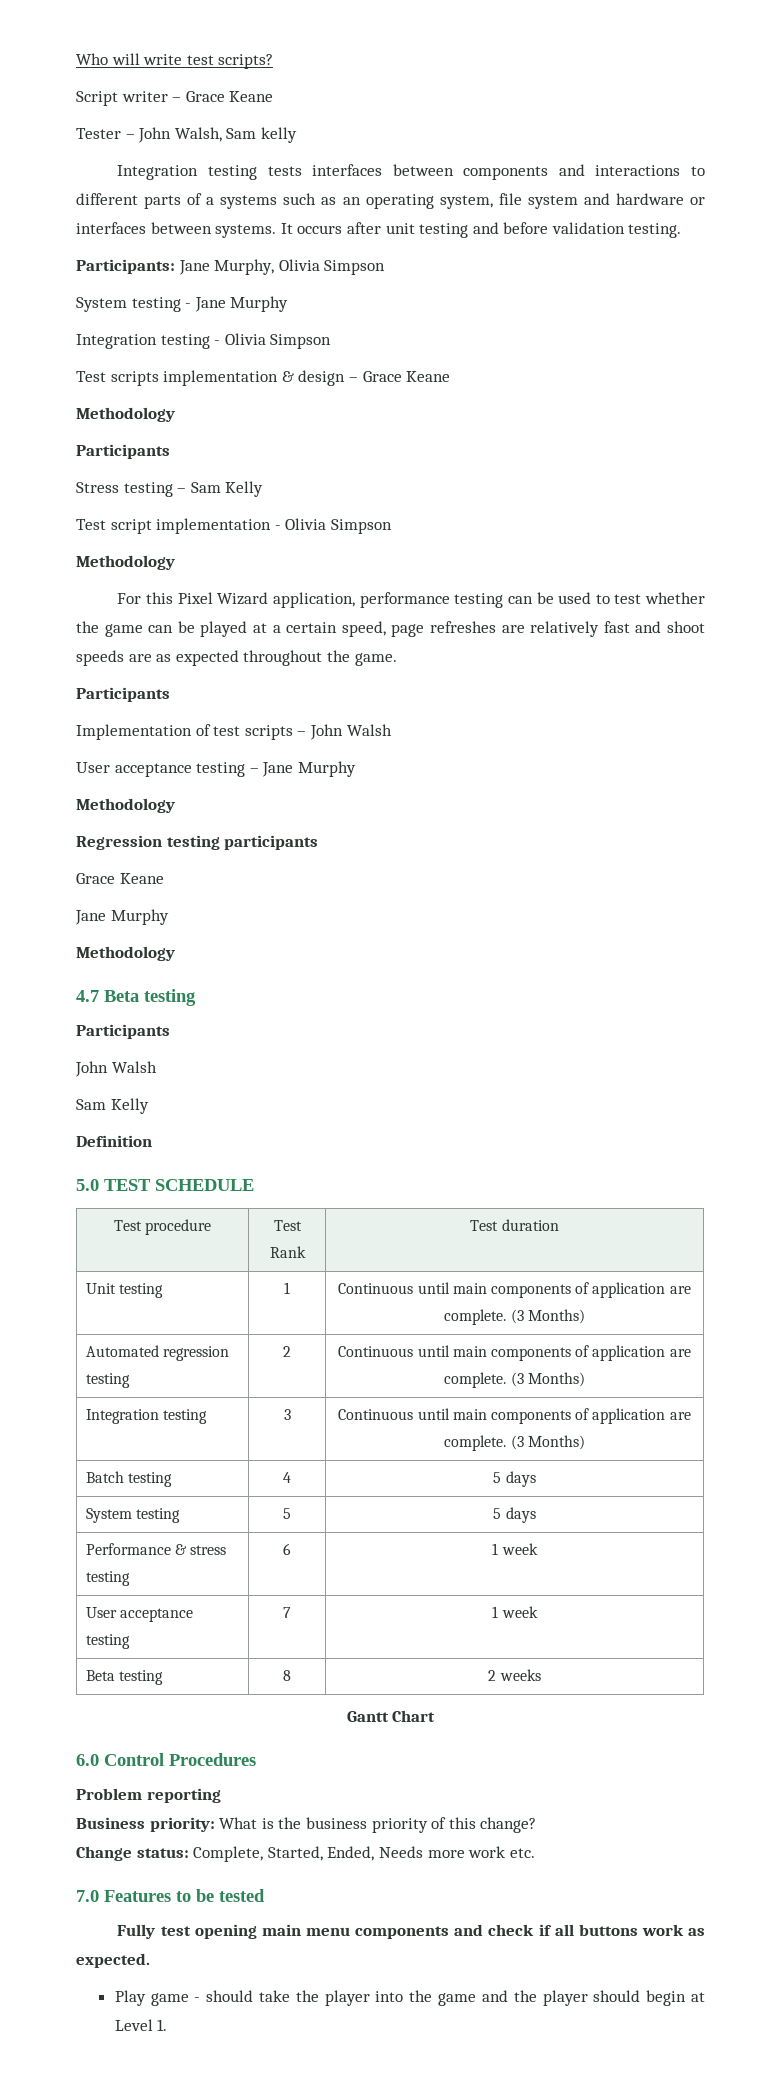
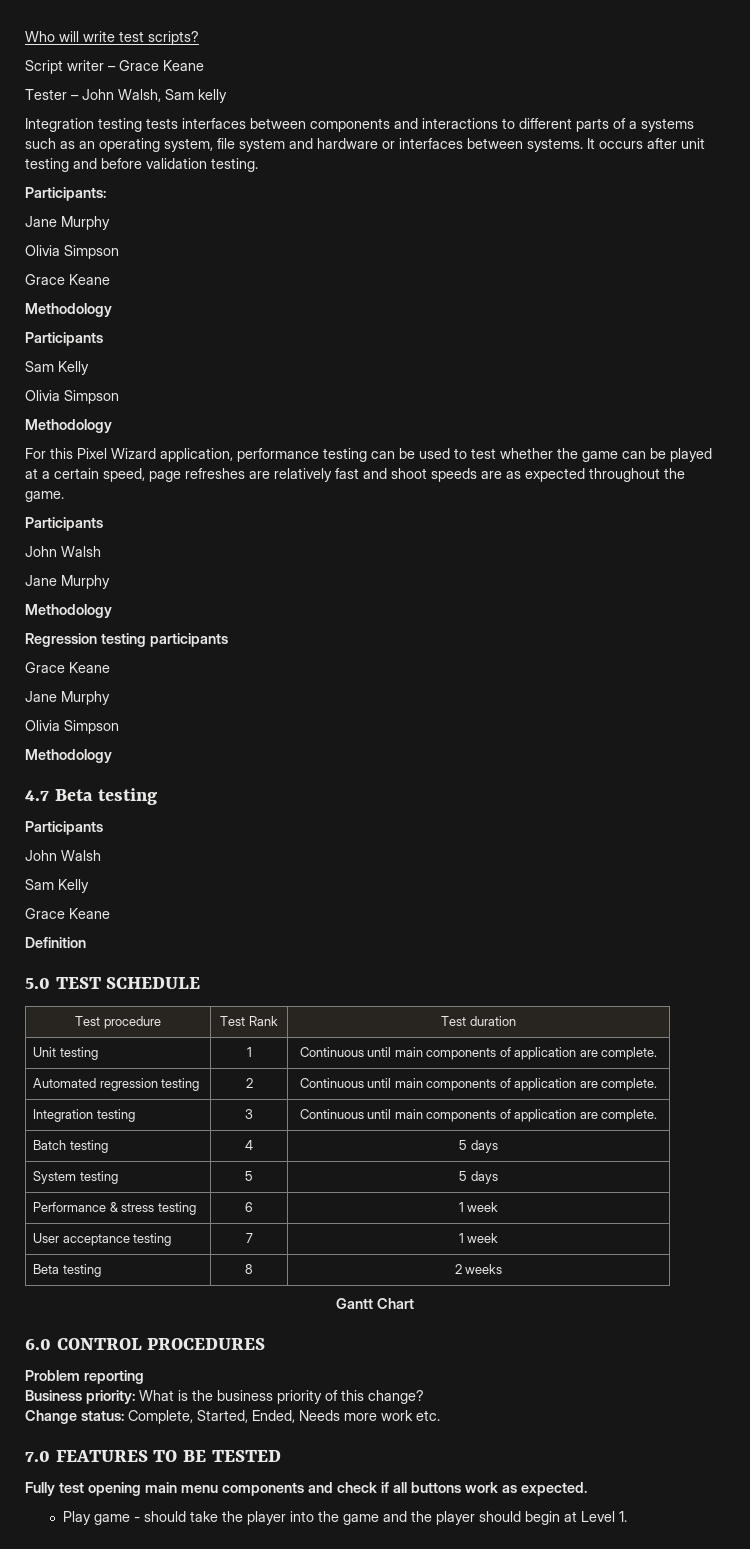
[178,259,386,275] [76,296,289,312] [76,333,332,349] [76,370,358,386] Jane Murphy, Olivia Simpson // System testing - Jane Murphy // Integration testing - Olivia Simpson // Test scripts implementation & design – -> [25,216,110,230] [25,245,119,259] // Jane Murphy // Olivia Simpson //
[76,481,264,497] [76,518,281,534] Stress testing – Sam Kelly // Test script implementation - -> [25,361,89,375] Sam Kelly //
[76,724,392,740] [76,762,259,777] Implementation of test scripts – John Walsh // User acceptance testing – -> [25,546,101,557] John Walsh //
(169, 917) none -> [25,720,119,734] // Olivia Simpson
(149, 1106) none -> [25,908,110,919] // Grace Keane
[510,1309,585,1324] (3 Months) -> (658, 1053) none
[510,1372,585,1387] (3 Months) -> (658, 1084) none
[510,1435,585,1450] (3 Months) -> (658, 1115) none
[104,1753,256,1766] Control Procedures -> [56,1338,266,1350] CONTROL PROCEDURES
[104,1889,265,1902] Features to be tested -> [55,1450,281,1462] FEATURES TO BE TESTED

